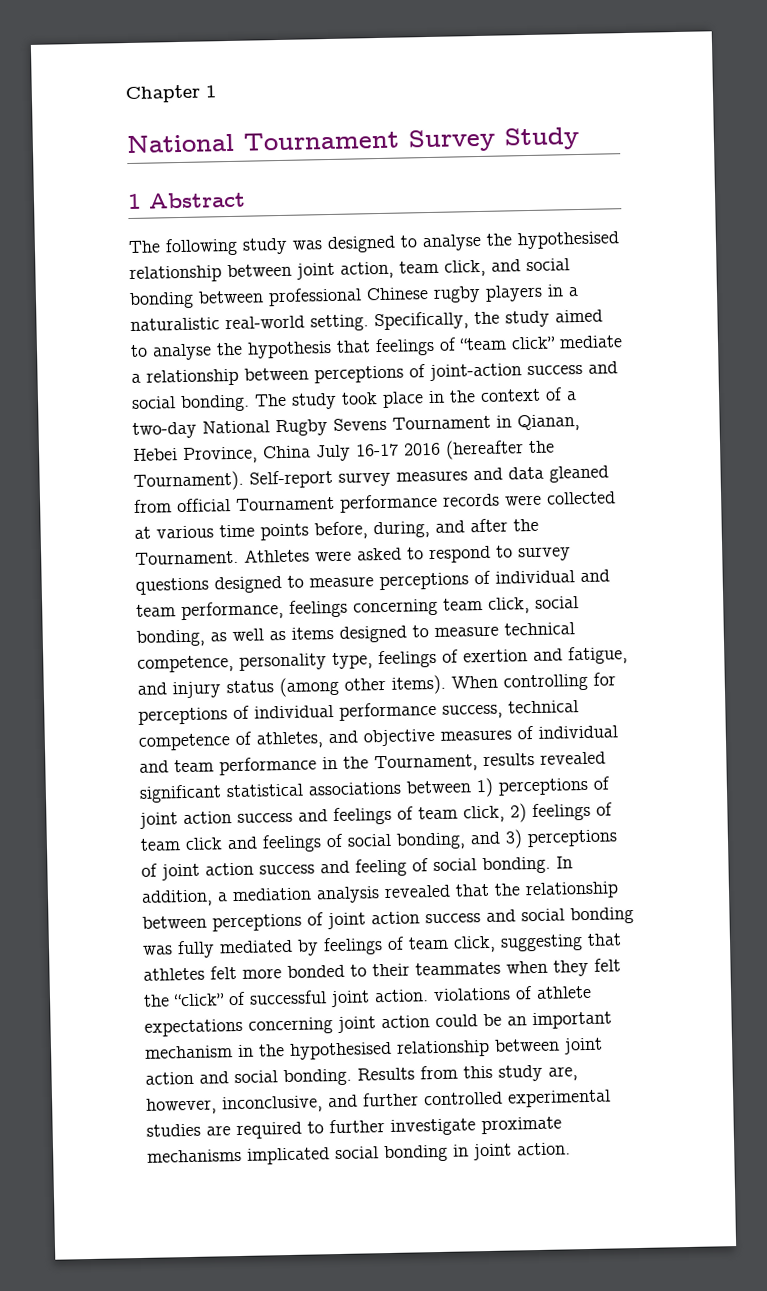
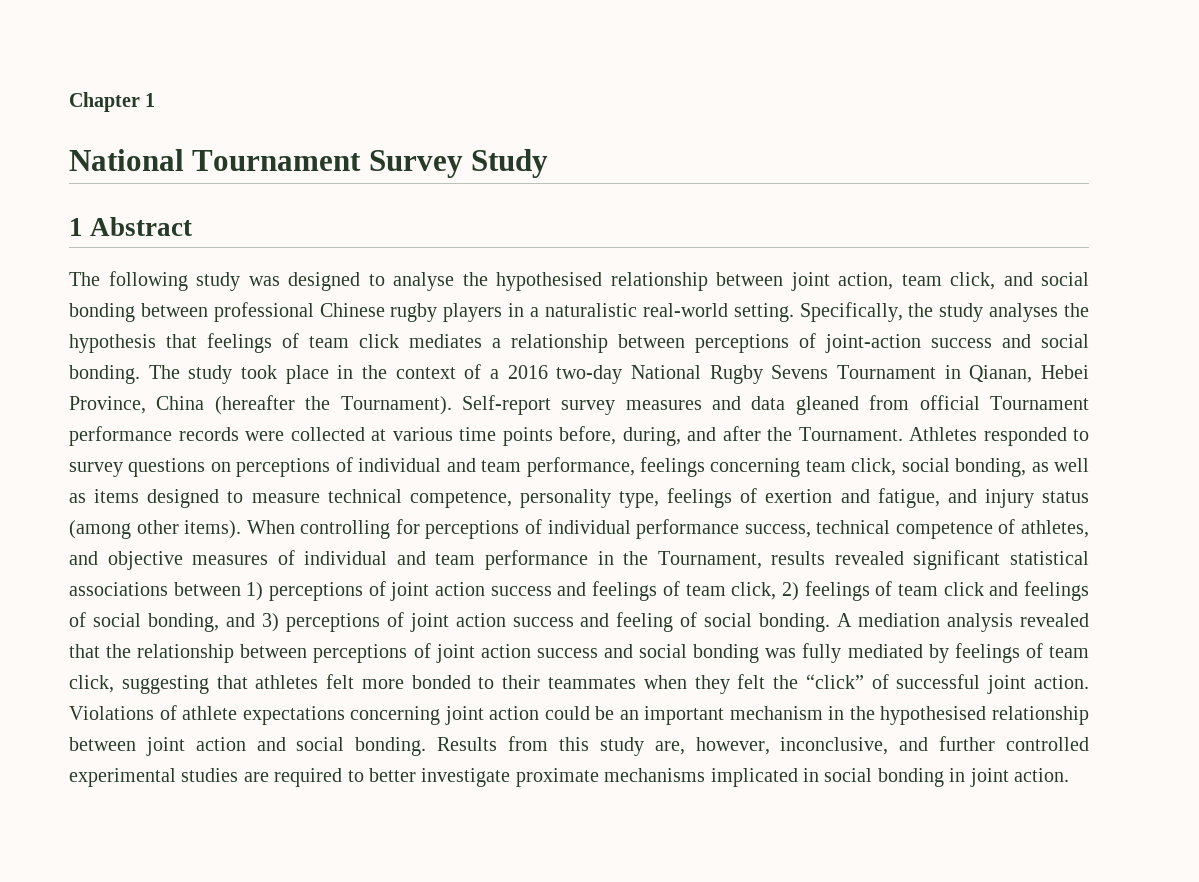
[555,309,603,323] [130,343,212,361] aimed to analyse -> [989,303,1059,322] analyses
[459,335,623,351] “team click” mediate -> [309,334,482,348] team click mediates
(577, 396) none -> [507,365,548,379] 2016
[315,442,441,462] July 16-17 2016 -> (205, 403) none
[315,545,571,564] [135,575,374,595] were asked to respond to survey questions designed to measure -> [983,427,1089,446] [69,458,231,477] responded to survey questions on
[556,856,573,869] [141,889,228,907] In addition, a -> [837,613,853,627] A
[433,987,511,1002] violations -> [69,706,154,720] Violations
[329,1119,385,1134] further -> [369,768,416,782] better
(330, 1156) none -> [802,768,819,782] in

